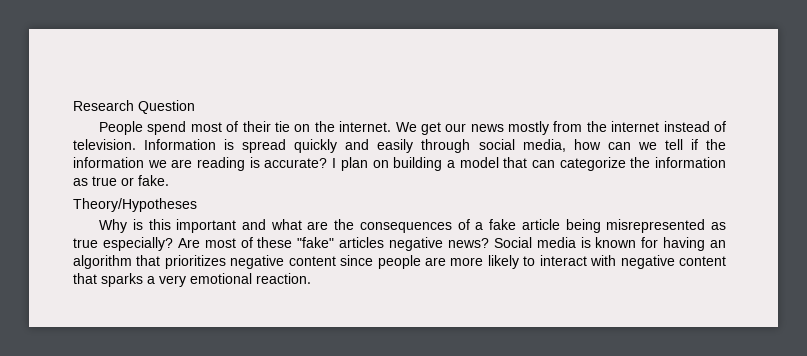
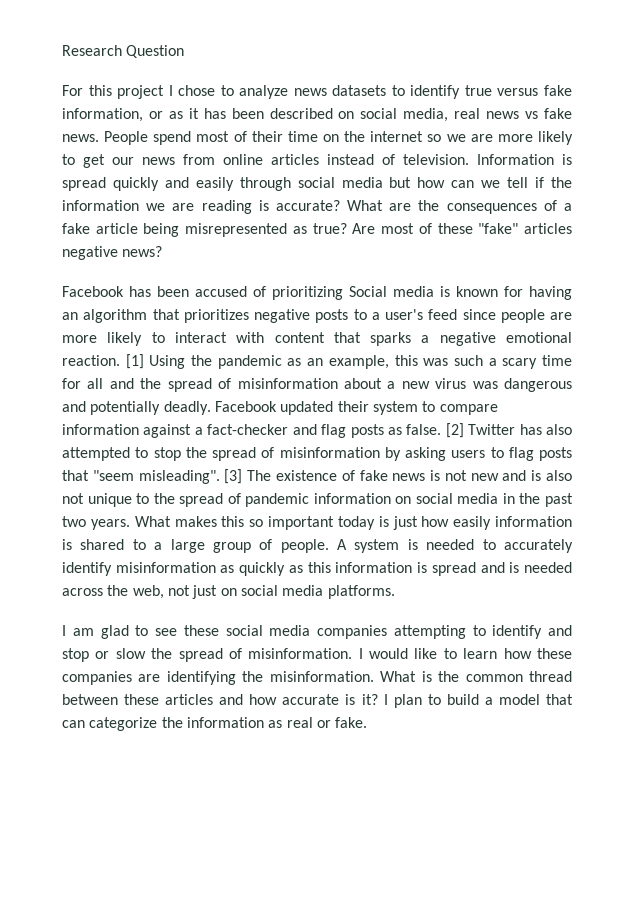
(195, 107) none -> [62,85,572,99] [62,108,572,122] [62,134,99,142] For this project I chose to analyze news datasets to identify true versus fake information, or as it has been described on social media, real news vs fake news.
[274,121,290,132] tie -> [287,131,318,142] time
[339,121,660,135] internet. We get our news mostly from the internet -> [370,131,574,145] [62,154,319,168] internet so we are more likely to get our news from online articles
[522,139,566,152] media, -> [341,177,412,188] media but
[332,157,726,171] [73,175,169,186] [73,198,197,212] [99,219,302,233] I plan on building a model that can categorize the information as true or fake. // Theory/Hypotheses // Why is this important and what -> [347,200,384,211] What
[73,237,173,251] true especially? -> [312,223,347,234] true?
(489, 243) none -> [62,286,343,300] // Facebook has been accused of prioritizing
[288,256,336,266] content -> [315,309,458,323] posts to a user's feed
[620,255,675,269] negative -> (265, 337) none
[159,275,186,287] very -> [439,332,496,346] negative
(311, 278) none -> [125,354,572,369] [62,378,573,392] [62,401,498,415] [62,423,573,438] [62,447,572,461] [62,469,572,484] [62,493,574,507] [62,516,572,530] [62,539,573,553] [62,562,573,576] [62,585,395,599] [62,625,572,639] [62,648,572,662] [62,671,573,685] [62,694,573,708] [62,717,368,731] [1] Using the pandemic as an example, this was such a scary time for all and the spread of misinformation about a new virus was dangerous and potentially deadly. Facebook updated their system to compare information against a fact-checker and flag posts as false. [2] Twitter has also attempted to stop the spread of misinformation by asking users to flag posts that "seem misleading". [3] The existence of fake news is not new and is also not unique to the spread of pandemic information on social media in the past two years. What makes this so important today is just how easily information is shared to a large group of people. A system is needed to accurately identify misinformation as quickly as this information is spread and is needed across the web, not just on social media platforms. // I am glad to see these social media companies attempting to identify and stop or slow the spread of misinformation. I would like to learn how these companies are identifying the misinformation. What is the common thread between these articles and how accurate is it? I plan to build a model that can categorize the information as real or fake.

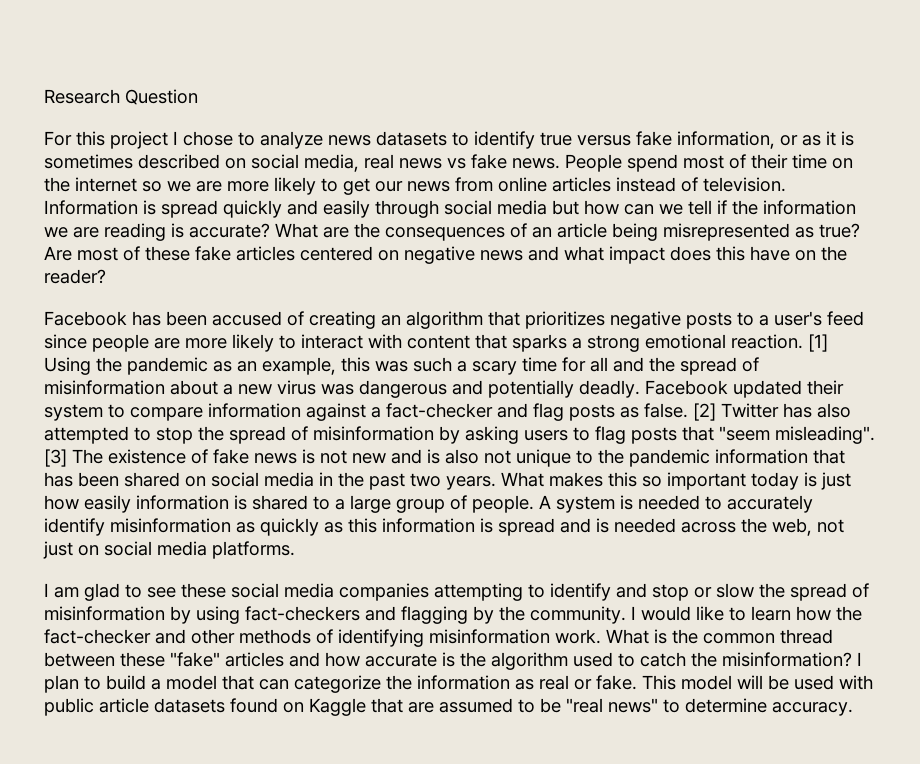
[203,108,264,119] has been -> [841,131,854,146] [44,154,133,169] is sometimes
[564,203,572,211] [62,223,90,234] a fake -> [532,227,552,238] an
[478,223,573,234] [62,246,163,260] "fake" articles negative news? -> [195,246,847,264] [44,269,106,284] fake articles centered on negative news and what impact does this have on the reader?
[272,286,572,300] prioritizing Social media is known for having -> [309,311,376,329] creating
[439,332,496,346] negative -> [587,335,640,352] strong
[179,493,391,507] spread of pandemic information -> [629,449,845,467] [44,472,180,487] pandemic information that has been shared
[248,648,353,659] misinformation. -> [44,606,626,624] misinformation by using fact-checkers and flagging by the community.
[536,648,572,659] [62,671,374,685] these companies are identifying the misinformation. -> [836,606,862,621] [44,629,601,647] the fact-checker and other methods of identifying misinformation work.
(160, 699) none -> [170,652,220,667] "fake"
[361,694,378,705] it? -> [460,652,852,670] the algorithm used to catch the misinformation?
(368, 722) none -> [642,675,873,690] [44,698,853,716] This model will be used with public article datasets found on Kaggle that are assumed to be "real news" to determine accuracy.

